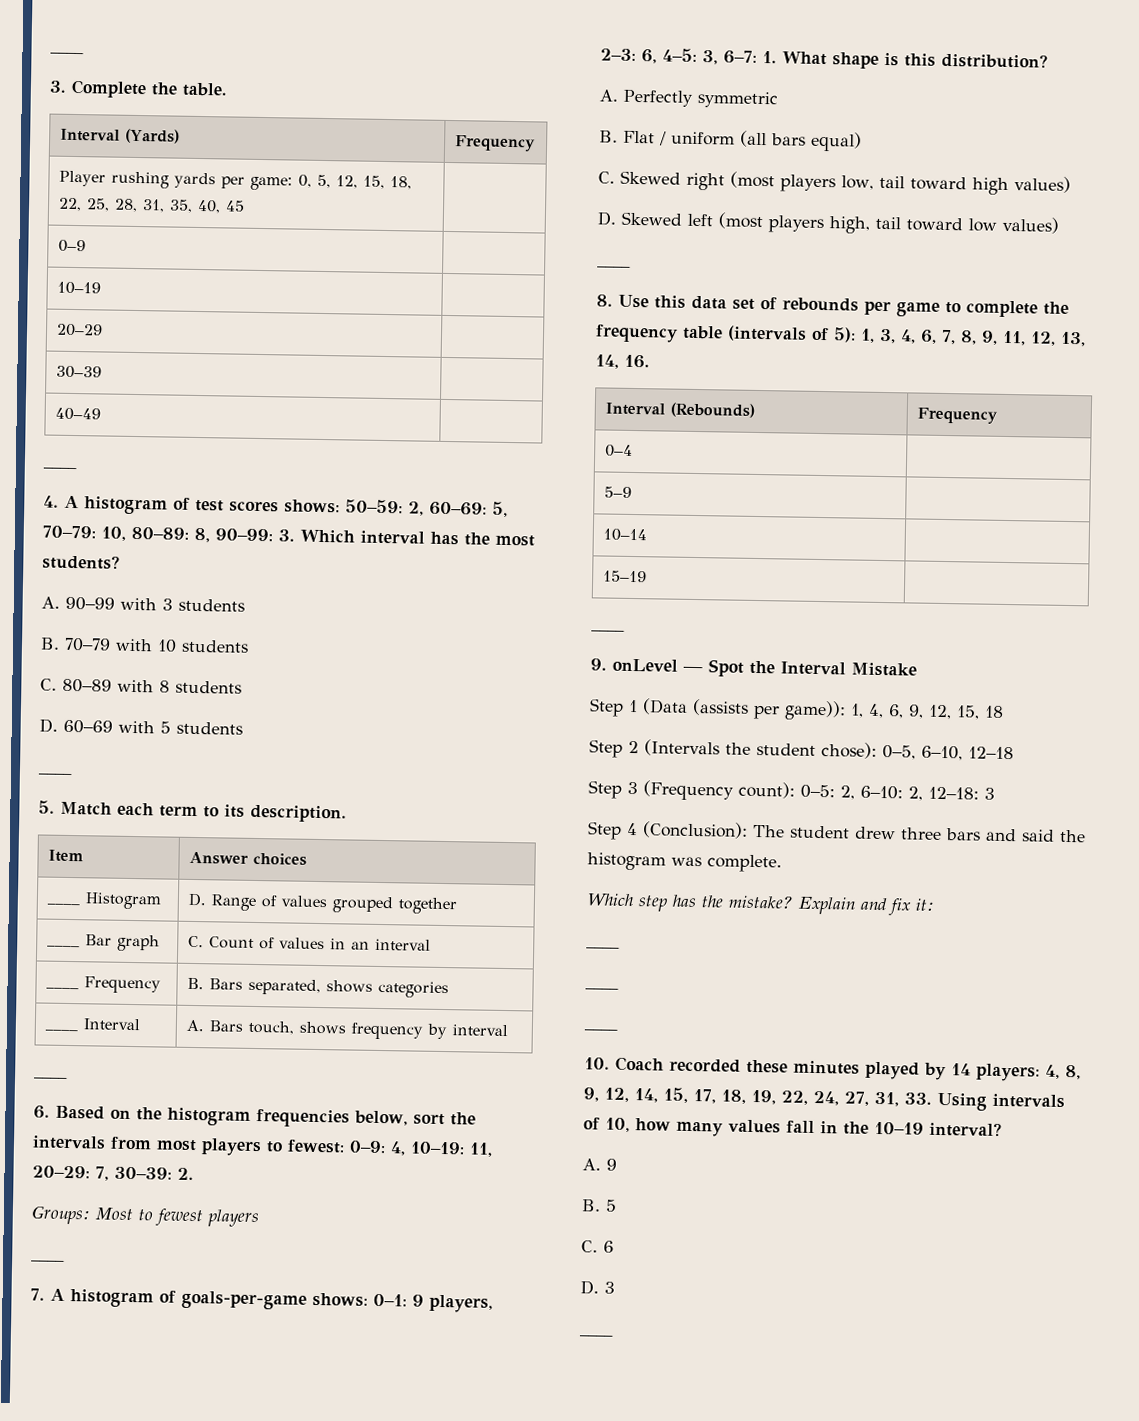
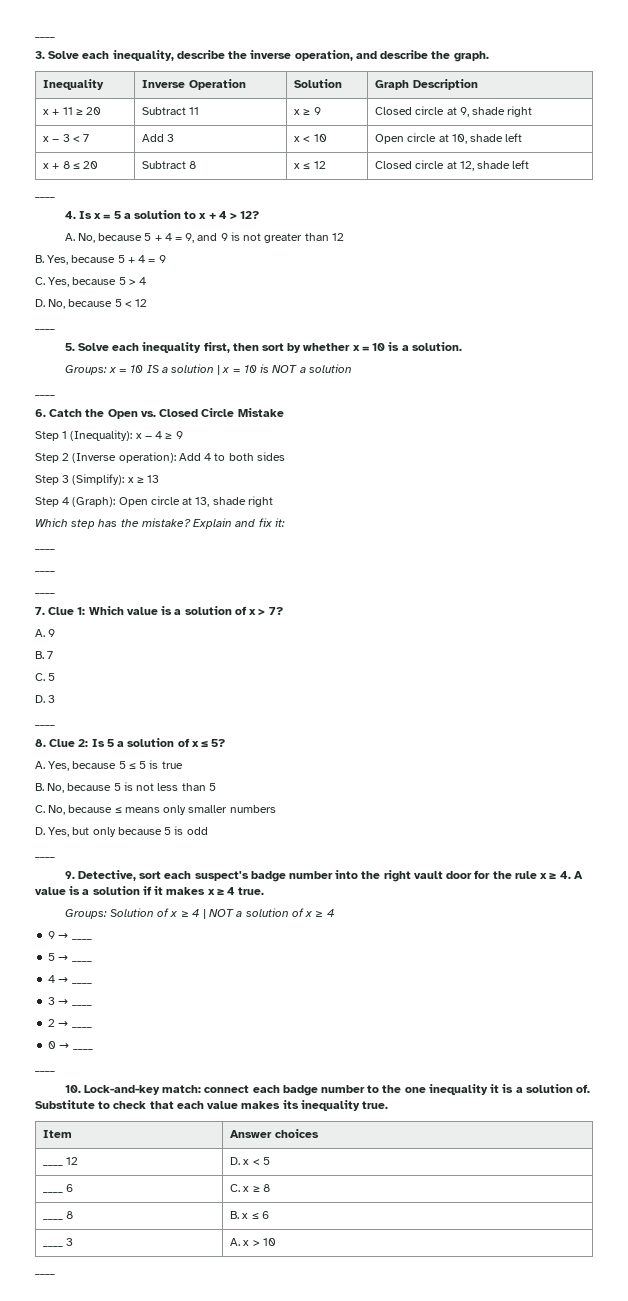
[71,79,228,99] [59,128,180,144] [453,135,536,152] [58,170,412,191] [57,197,245,214] [57,239,86,253] [56,281,101,295] [55,323,103,337] [55,365,102,379] [54,407,101,421] [43,466,77,470] [43,495,508,517] [42,525,535,547] [42,554,120,570] [41,596,245,612] [40,637,249,653] [40,678,242,694] [39,718,243,735] [38,772,72,776] [38,800,347,823] [47,849,84,863] [188,851,307,866] [46,892,162,910] [187,892,457,915] [46,934,160,952] [187,935,431,951] [45,976,161,994] [186,977,449,999] [44,1018,140,1032] [185,1019,508,1040] [34,1076,68,1079] [33,1105,476,1128] [32,1135,493,1157] [32,1165,194,1181] [31,1205,259,1228] [31,1259,65,1262] [30,1288,493,1313] [600,48,1048,69] [599,89,778,109] [599,130,862,152] [598,170,1071,195] [597,211,1059,234] [597,265,631,268] [596,294,1069,318] [595,324,1086,347] [595,354,650,369] [604,402,755,418] [916,407,998,424] [604,444,633,457] [603,486,632,498] [602,528,647,542] [602,570,647,583] [591,629,625,632] [590,658,917,677] [589,698,1004,721] [589,739,1014,761] [588,780,995,801] [587,821,1086,843] [587,852,782,873] Complete the table. // Interval (Yards) | Frequency // Player rushing yards per game: 0, 5, 12, 15, 18, 22, 25, 28, 31, 35, 40, 45 | // 0–9 | // 10–19 | // 20–29 | // 30–39 | // 40–49 | // ____ // 4. A histogram of test scores shows: 50–59: 2, 60–69: 5, 70–79: 10, 80–89: 8, 90–99: 3. Which interval has the most students? // A. 90–99 with 3 students // B. 70–79 with 10 students // C. 80–89 with 8 students // D. 60–69 with 5 students // ____ // 5. Match each term to its description. // Item | Answer choices // ____ Histogram | D. Range of values grouped together // ____ Bar graph | C. Count of values in an interval // ____ Frequency | B. Bars separated, shows categories // ____ Interval | A. Bars touch, shows frequency by interval // ____ // 6. Based on the histogram frequencies below, sort the intervals from most players to fewest: 0–9: 4, 10–19: 11, 20–29: 7, 30–39: 2. // Groups: Most to fewest players // ____ // 7. A histogram of goals-per-game shows: 0–1: 9 players, 2–3: 6, 4–5: 3, 6–7: 1. What shape is this distribution? // A. Perfectly symmetric // B. Flat / uniform (all bars equal) // C. Skewed right (most players low, tail toward high values) // D. Skewed left (most players high, tail toward low values) // ____ // 8. Use this data set of rebounds per game to complete the frequency table (intervals of 5): 1, 3, 4, 6, 7, 8, 9, 11, 12, 13, 14, 16. // Interval (Rebounds) | Frequency // 0–4 | // 5–9 | // 10–14 | // 15–19 | // ____ // 9. onLevel — Spot the Interval Mistake // Step 1 (Data (assists per game)): 1, 4, 6, 9, 12, 15, 18 // Step 2 (Intervals the student chose): 0–5, 6–10, 12–18 // Step 3 (Frequency count): 0–5: 2, 6–10: 2, 12–18: 3 // Step 4 (Conclusion): The student drew three bars and said the histogram was complete. -> [48,50,489,62] [43,79,105,90] [142,79,247,90] [294,79,343,88] [375,79,479,90] [43,107,102,115] [142,107,200,115] [294,107,321,115] [375,106,533,117] [43,134,90,142] [142,134,175,142] [294,134,327,142] [375,133,523,144] [43,161,99,169] [142,161,197,169] [294,161,326,169] [375,160,530,171] [35,197,55,198] [64,210,260,220] [64,232,344,243] [35,255,166,265] [35,277,147,287] [35,299,148,309] [35,329,55,330] [64,342,462,353] [64,364,352,375] [35,395,55,396] [35,408,284,419] [35,430,183,441] [35,452,285,463] [35,474,160,485] [35,496,273,507] Solve each inequality, describe the inverse operation, and describe the graph. // Inequality | Inverse Operation | Solution | Graph Description // x + 11 ≥ 20 | Subtract 11 | x ≥ 9 | Closed circle at 9, shade right // x − 3 < 7 | Add 3 | x < 10 | Open circle at 10, shade left // x + 8 ≤ 20 | Subtract 8 | x ≤ 12 | Closed circle at 12, shade left // ____ // 4. Is x = 5 a solution to x + 4 > 12? // A. No, because 5 + 4 = 9, and 9 is not greater than 12 // B. Yes, because 5 + 4 = 9 // C. Yes, because 5 > 4 // D. No, because 5 < 12 // ____ // 5. Solve each inequality first, then sort by whether x = 10 is a solution. // Groups: x = 10 IS a solution | x = 10 is NOT a solution // ____ // 6. Catch the Open vs. Closed Circle Mistake // Step 1 (Inequality): x − 4 ≥ 9 // Step 2 (Inverse operation): Add 4 to both sides // Step 3 (Simplify): x ≥ 13 // Step 4 (Graph): Open circle at 13, shade right
[584,1056,1081,1082] [583,1087,1065,1111] [583,1117,1002,1137] 10. Coach recorded these minutes played by 14 players: 4, 8, 9, 12, 14, 15, 17, 18, 19, 22, 24, 27, 31, 33. Using intervals of 10, how many values fall in the 10–19 interval? -> [35,606,283,616] 7. Clue 1: Which value is a solution of x > 7?
[605,1199,617,1212] [581,1240,614,1253] 5 // C. 6 -> [47,651,54,659] [35,673,56,681] 7 // C. 5
(613, 1335) none -> [35,738,226,747] [35,760,183,771] [35,782,216,793] [35,805,276,815] [35,826,208,837] [35,857,55,858] [64,870,583,882] [35,886,265,895] [64,908,335,919] [48,931,69,939] [71,939,92,940] [48,953,69,961] [71,961,92,962] [48,975,69,983] [71,983,92,984] [48,997,69,1005] [71,1005,92,1006] [48,1019,69,1027] [71,1027,92,1028] [48,1041,70,1049] [72,1049,93,1050] [35,1071,55,1072] [64,1084,591,1096] [35,1100,389,1111] [43,1130,73,1138] [230,1129,320,1138] [43,1165,64,1166] [66,1157,79,1165] [230,1157,270,1165] [43,1192,64,1193] [66,1184,74,1192] [230,1184,270,1192] [43,1219,64,1220] [66,1211,74,1219] [230,1211,269,1219] [43,1246,64,1247] [66,1238,74,1246] [230,1238,276,1246] [35,1274,55,1275] // 8. Clue 2: Is 5 a solution of x ≤ 5? // A. Yes, because 5 ≤ 5 is true // B. No, because 5 is not less than 5 // C. No, because ≤ means only smaller numbers // D. Yes, but only because 5 is odd // ____ // 9. Detective, sort each suspect's badge number into the right vault door for the rule x ≥ 4. A value is a solution if it makes x ≥ 4 true. // Groups: Solution of x ≥ 4 | NOT a solution of x ≥ 4 // 9 → ____ // 5 → ____ // 4 → ____ // 3 → ____ // 2 → ____ // 0 → ____ // ____ // 10. Lock-and-key match: connect each badge number to the one inequality it is a solution of. Substitute to check that each value makes its inequality true. // Item | Answer choices // ____ 12 | D. x < 5 // ____ 6 | C. x ≥ 8 // ____ 8 | B. x ≤ 6 // ____ 3 | A. x > 10 // ____

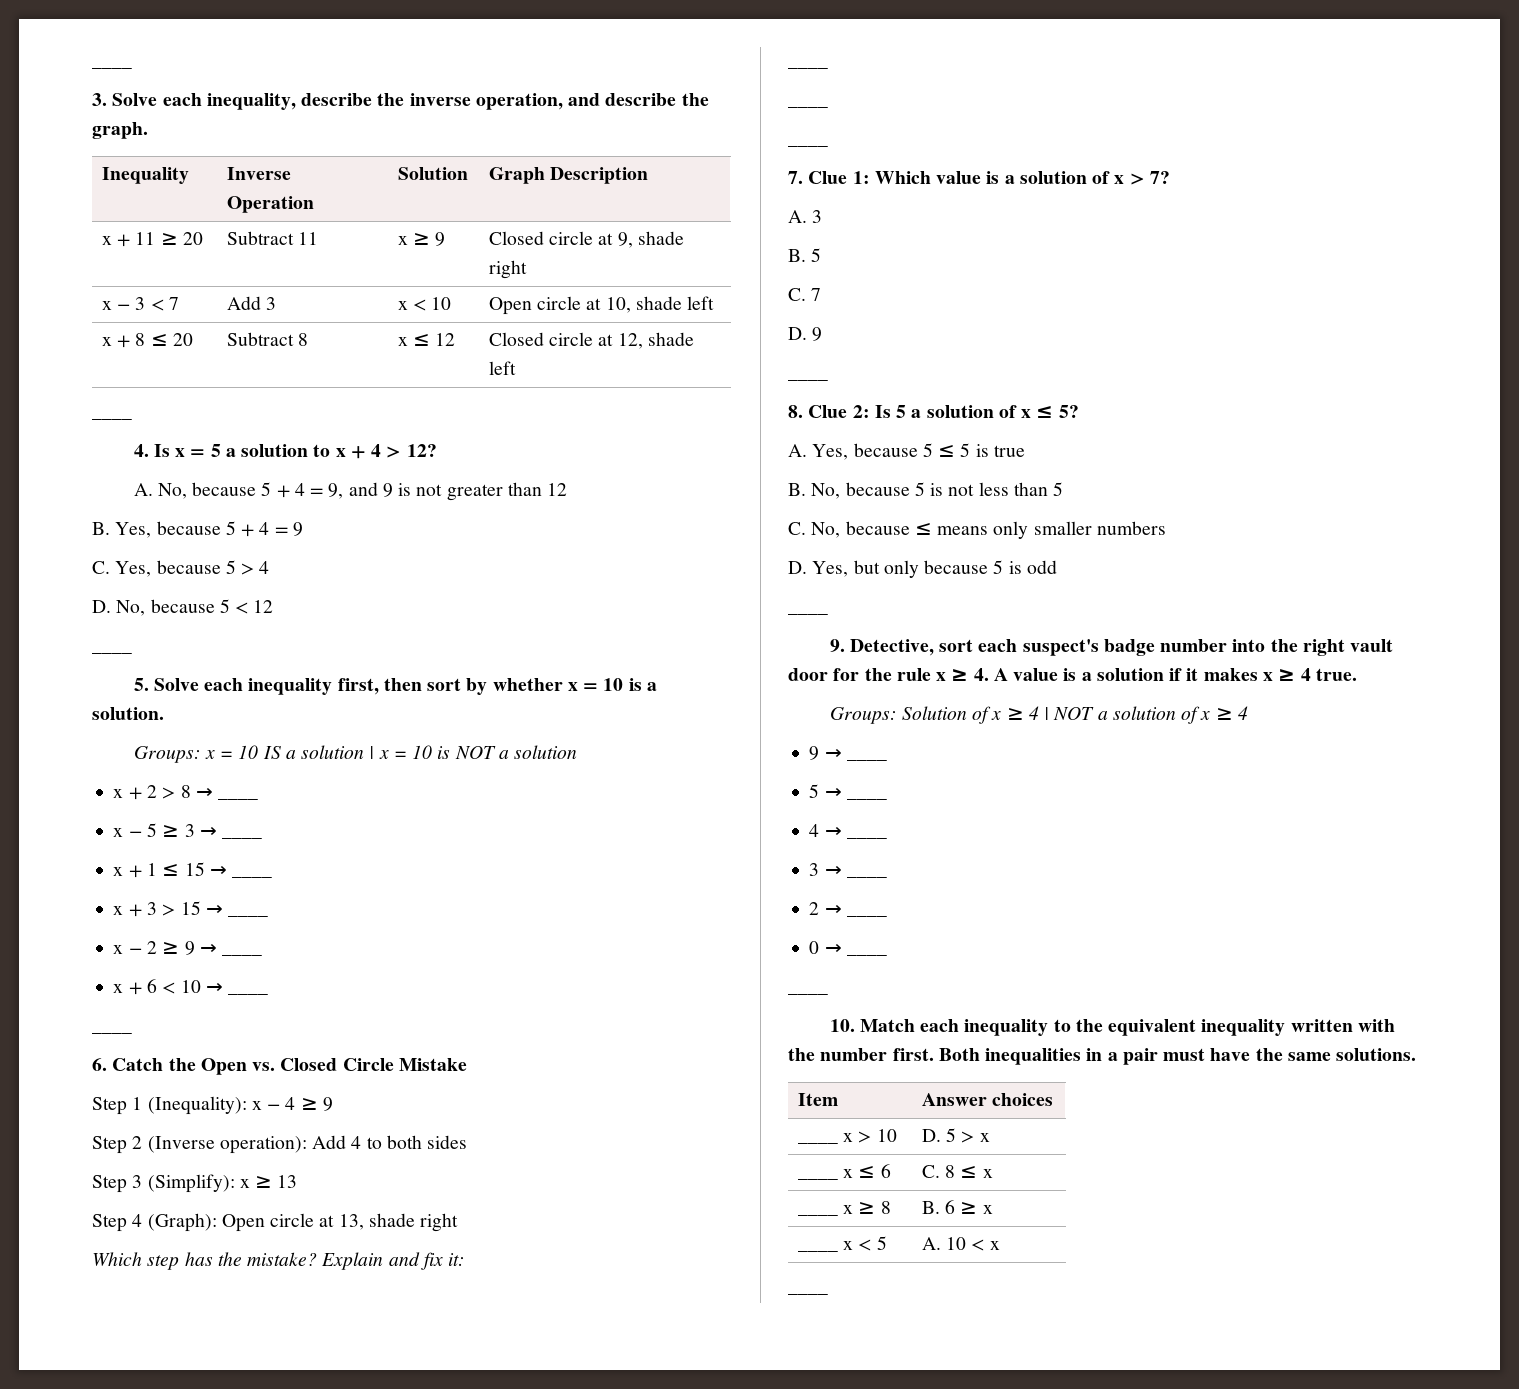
(352, 368) none -> [113,785,213,800] [218,798,259,800] [113,823,217,837] [222,837,263,839] [113,862,227,878] [232,876,273,878] [113,901,223,917] [228,915,269,917] [113,941,217,955] [222,954,263,956] [113,979,223,995] [228,993,269,995] // x + 2 > 8 → ____ // x − 5 ≥ 3 → ____ // x + 1 ≤ 15 → ____ // x + 3 > 15 → ____ // x − 2 ≥ 9 → ____ // x + 6 < 10 → ____
[48,629,56,637] [35,651,54,659] [35,673,56,681] [35,695,56,703] 9 // B. 7 // C. 5 // D. 3 -> [812,210,823,223] [788,248,822,262] [788,288,822,301] [788,327,823,341] 3 // B. 5 // C. 7 // D. 9
[83,1084,591,1096] [35,1100,389,1111] [43,1130,73,1138] [230,1129,320,1138] [43,1165,64,1166] [66,1157,79,1165] [230,1157,270,1165] [43,1192,64,1193] [66,1184,74,1192] [230,1184,270,1192] [43,1219,64,1220] [66,1211,74,1219] [230,1211,269,1219] [43,1246,64,1247] [66,1238,74,1246] [230,1238,276,1246] Lock-and-key match: connect each badge number to the one inequality it is a solution of. Substitute to check that each value makes its inequality true. // Item | Answer choices // ____ 12 | D. x < 5 // ____ 6 | C. x ≥ 8 // ____ 8 | B. x ≤ 6 // ____ 3 | A. x > 10 -> [859,1019,1395,1036] [788,1048,1417,1065] [797,1093,838,1106] [921,1093,1054,1106] [797,1142,838,1144] [843,1129,897,1143] [921,1128,990,1143] [797,1178,838,1180] [843,1164,891,1178] [921,1165,993,1178] [797,1214,838,1216] [843,1201,891,1214] [921,1200,993,1214] [797,1250,838,1252] [843,1236,887,1251] [921,1237,1000,1251] Match each inequality to the equivalent inequality written with the number first. Both inequalities in a pair must have the same solutions. // Item | Answer choices // ____ x > 10 | D. 5 > x // ____ x ≤ 6 | C. 8 ≤ x // ____ x ≥ 8 | B. 6 ≥ x // ____ x < 5 | A. 10 < x

